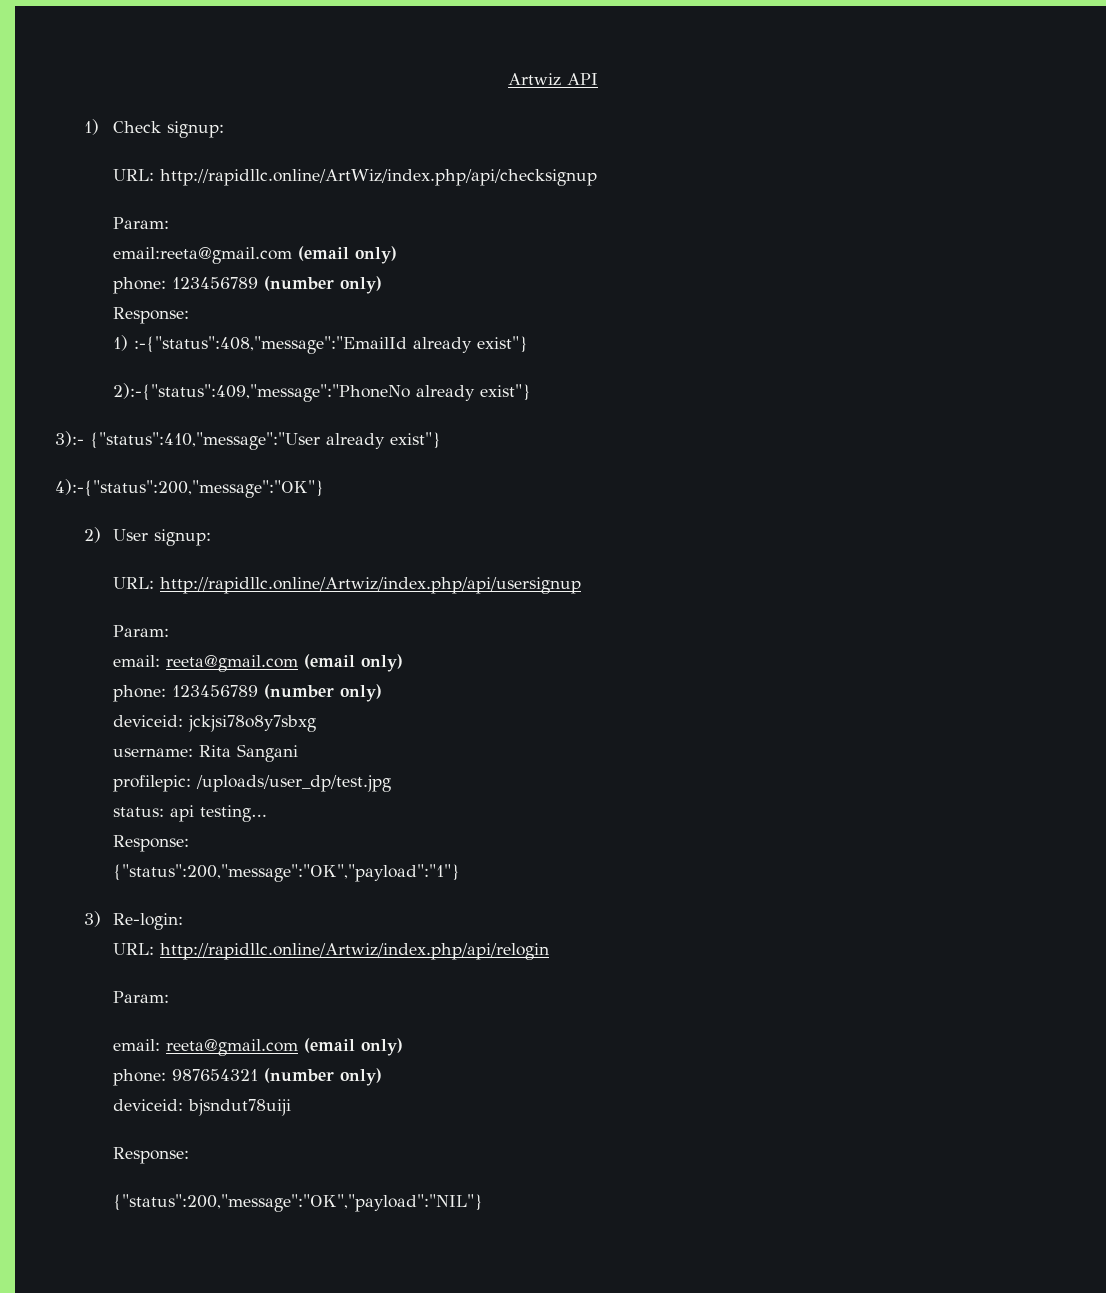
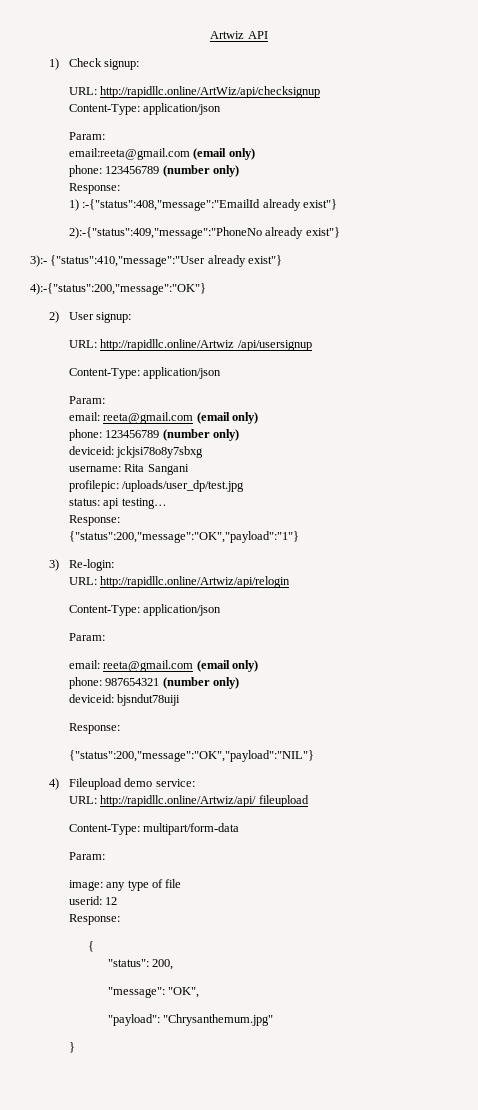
[159,169,597,186] http://rapidllc.online/ArtWiz/index.php/api/checksignup -> [100,86,321,98] [68,103,222,115] http://rapidllc.online/ArtWiz/api/checksignup // Content-Type: application/json
[159,577,581,594] http://rapidllc.online/Artwiz/index.php/api/usersignup -> [100,339,312,351] [68,367,222,379] http://rapidllc.online/Artwiz /api/usersignup // Content-Type: application/json
[159,943,549,960] http://rapidllc.online/Artwiz/index.php/api/relogin -> [100,576,291,588] [68,604,222,616] http://rapidllc.online/Artwiz/api/relogin // Content-Type: application/json
(483, 1203) none -> [49,778,195,790] [68,795,309,807] [68,823,240,835] [68,852,105,860] [68,879,182,891] [68,896,118,905] [68,914,120,925] [88,941,95,952] [107,959,174,970] [107,987,200,998] [107,1014,274,1026] [68,1042,75,1053] // 4) Fileupload demo service: // URL: http://rapidllc.online/Artwiz/api/ fileupload // Content-Type: multipart/form-data // Param: // image: any type of file // userid: 12 // Response: // { // "status": 200, // "message": "OK", // "payload": "Chrysanthemum.jpg" // }

